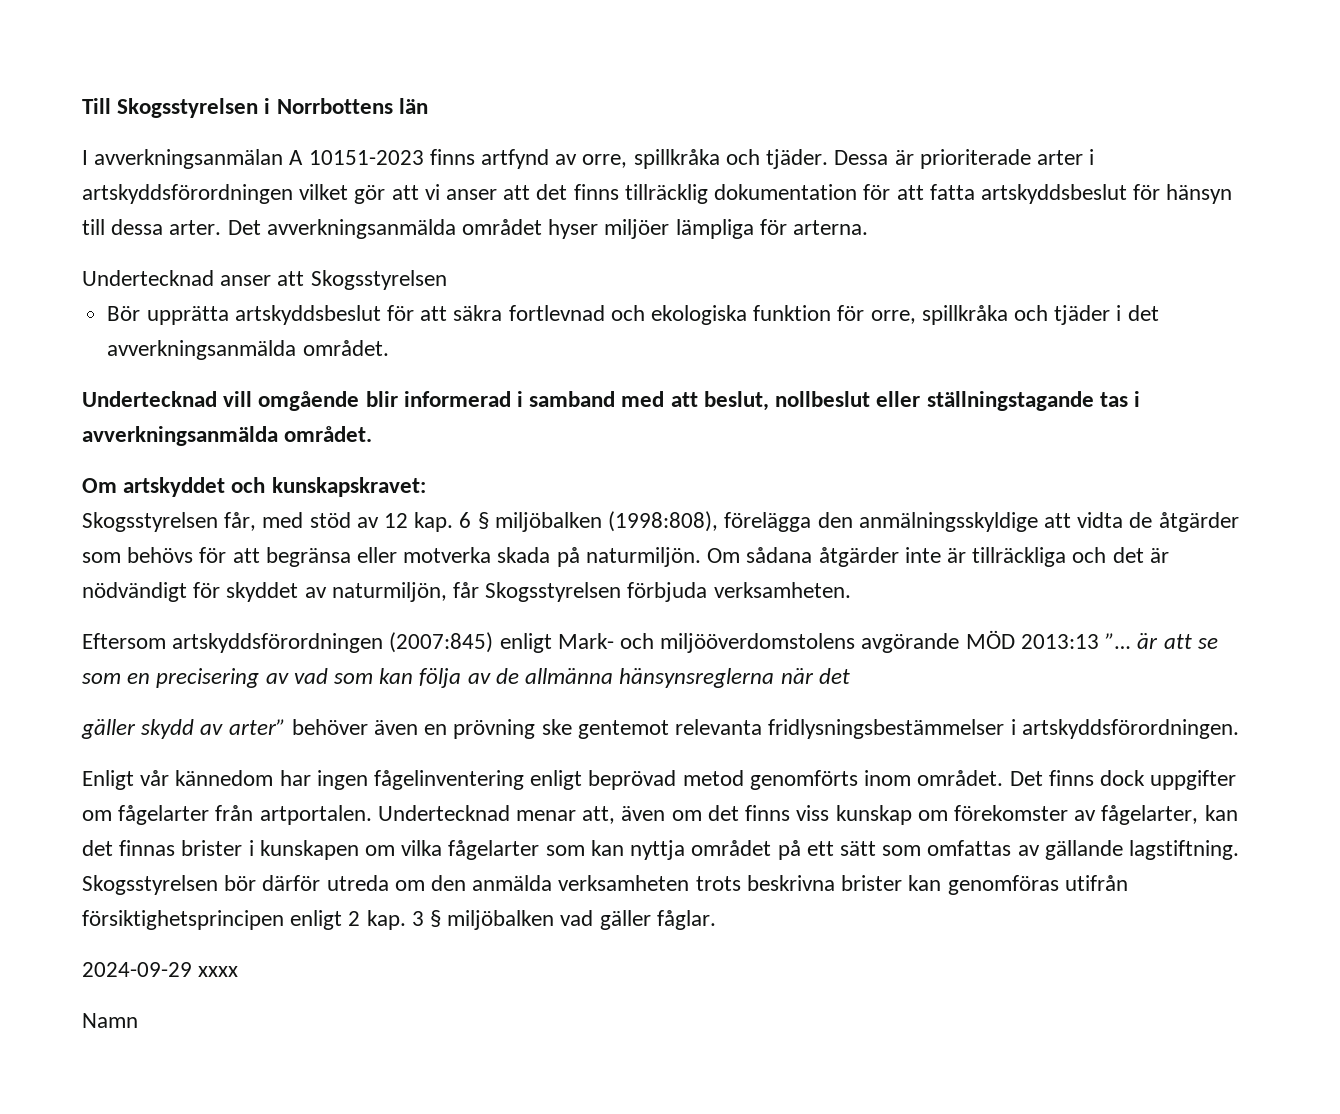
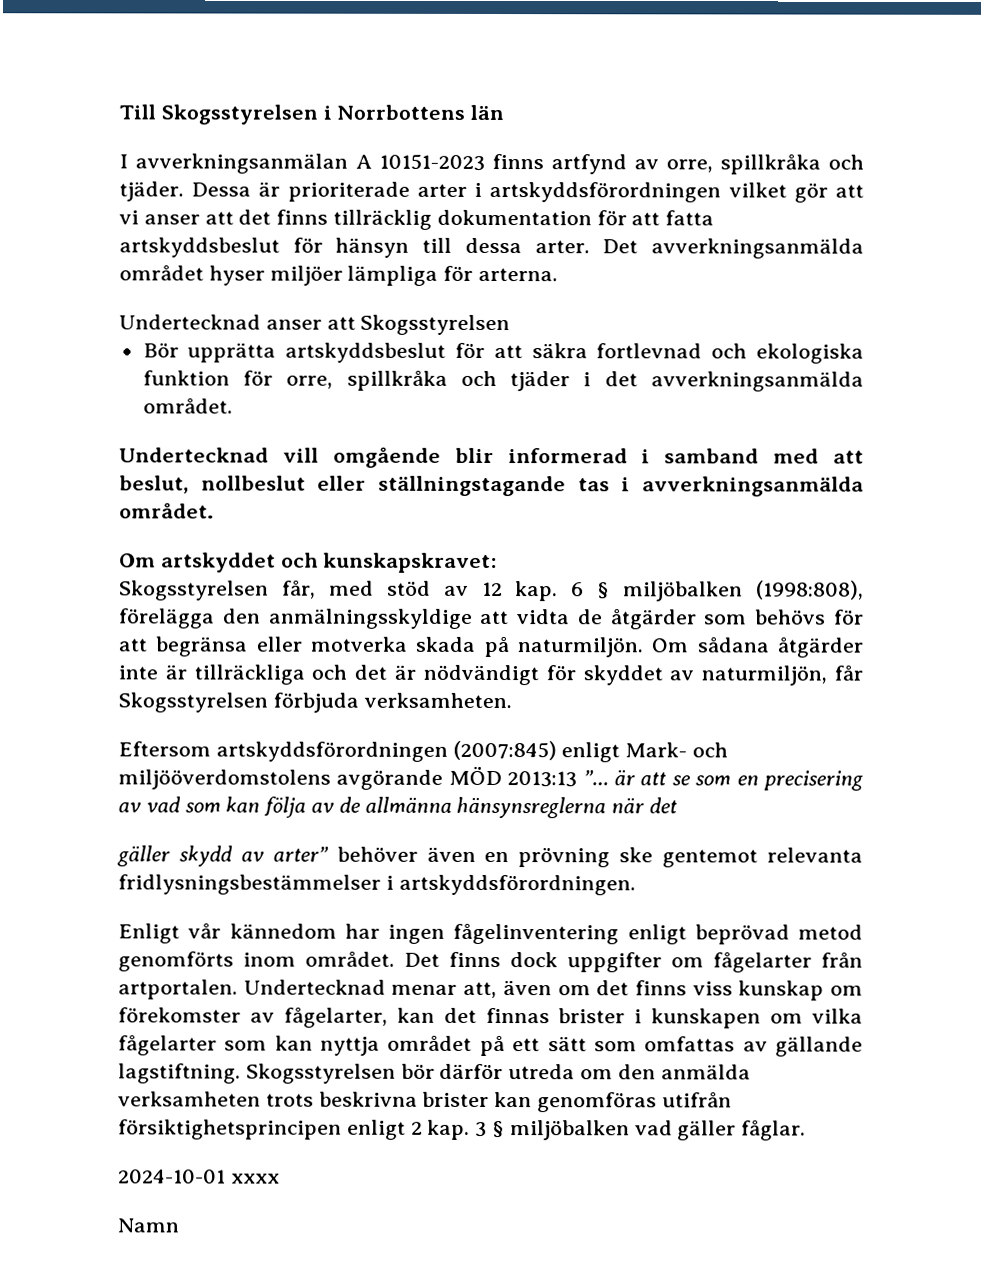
[82,962,192,977] 2024-09-29 -> [118,1169,226,1184] 2024-10-01

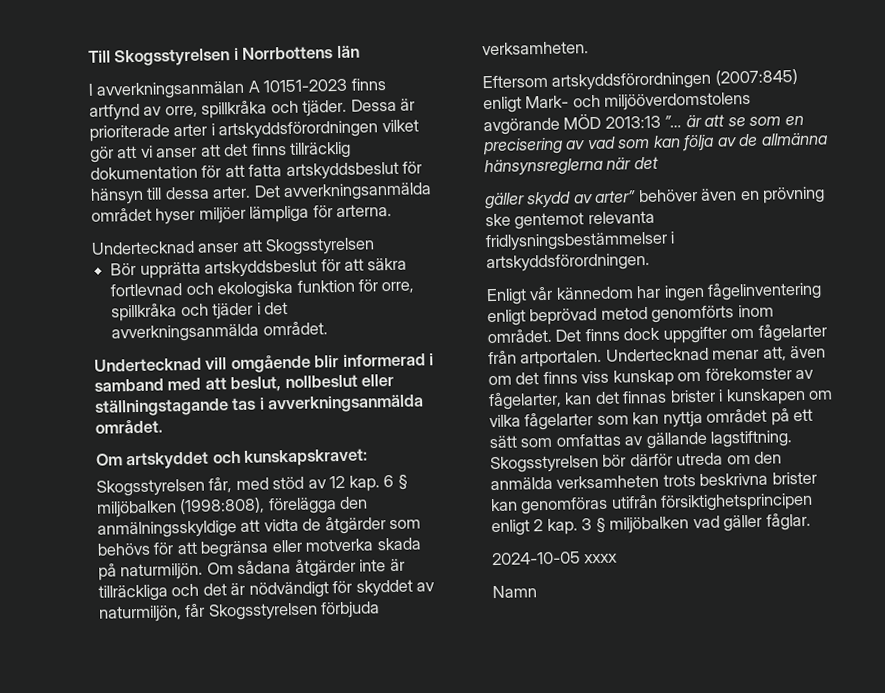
[118,1169,226,1184] 2024-10-01 -> [492,551,581,566] 2024-10-05

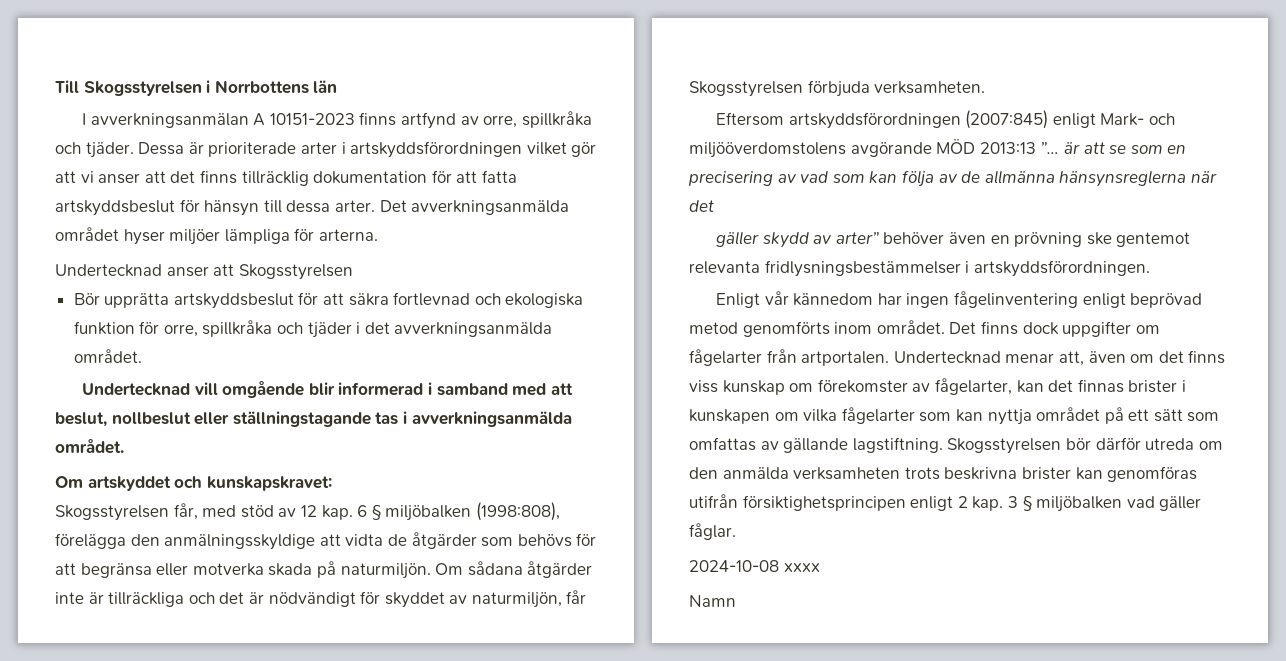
[492,551,581,566] 2024-10-05 -> [689,560,779,572] 2024-10-08

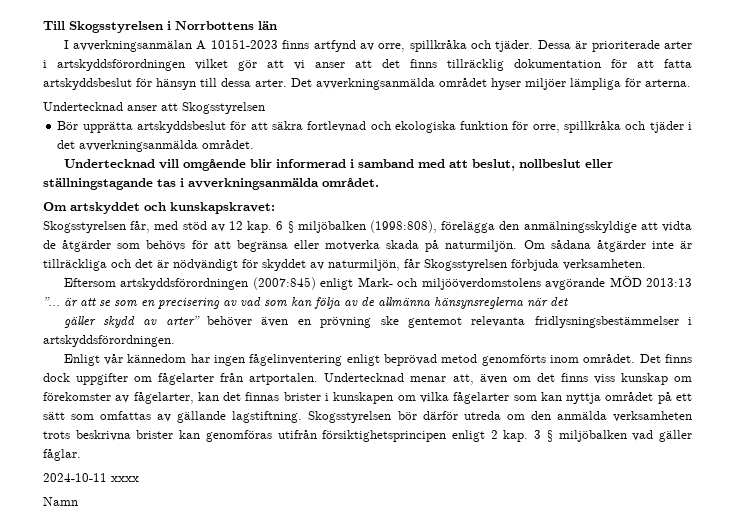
[689,560,779,572] 2024-10-08 -> [43,473,107,482] 2024-10-11

